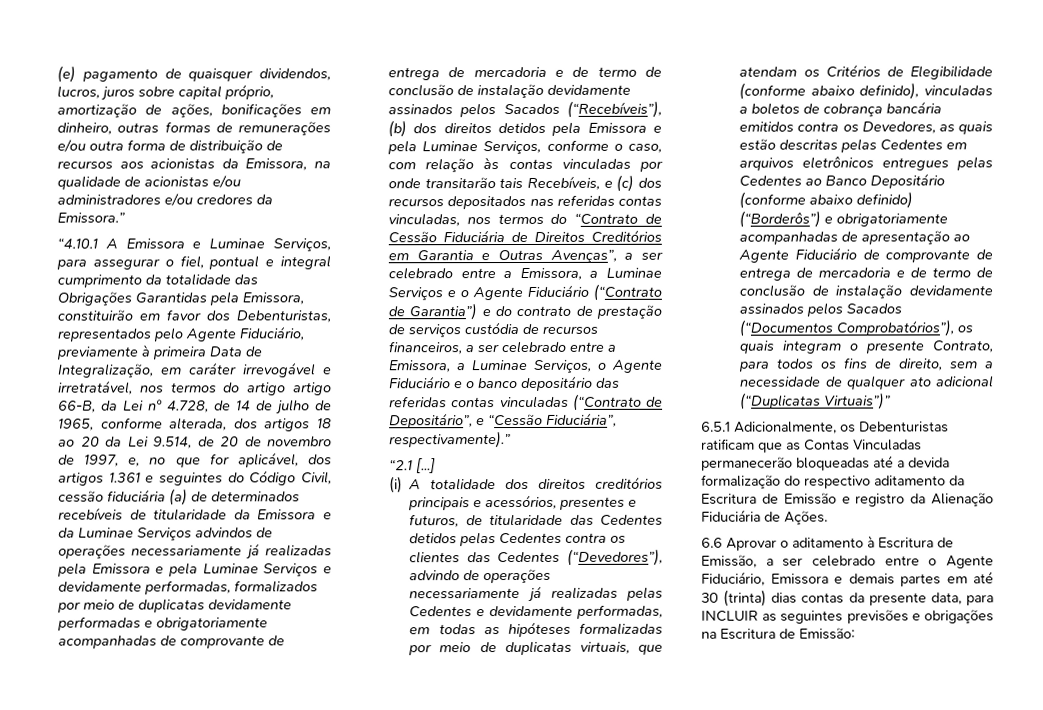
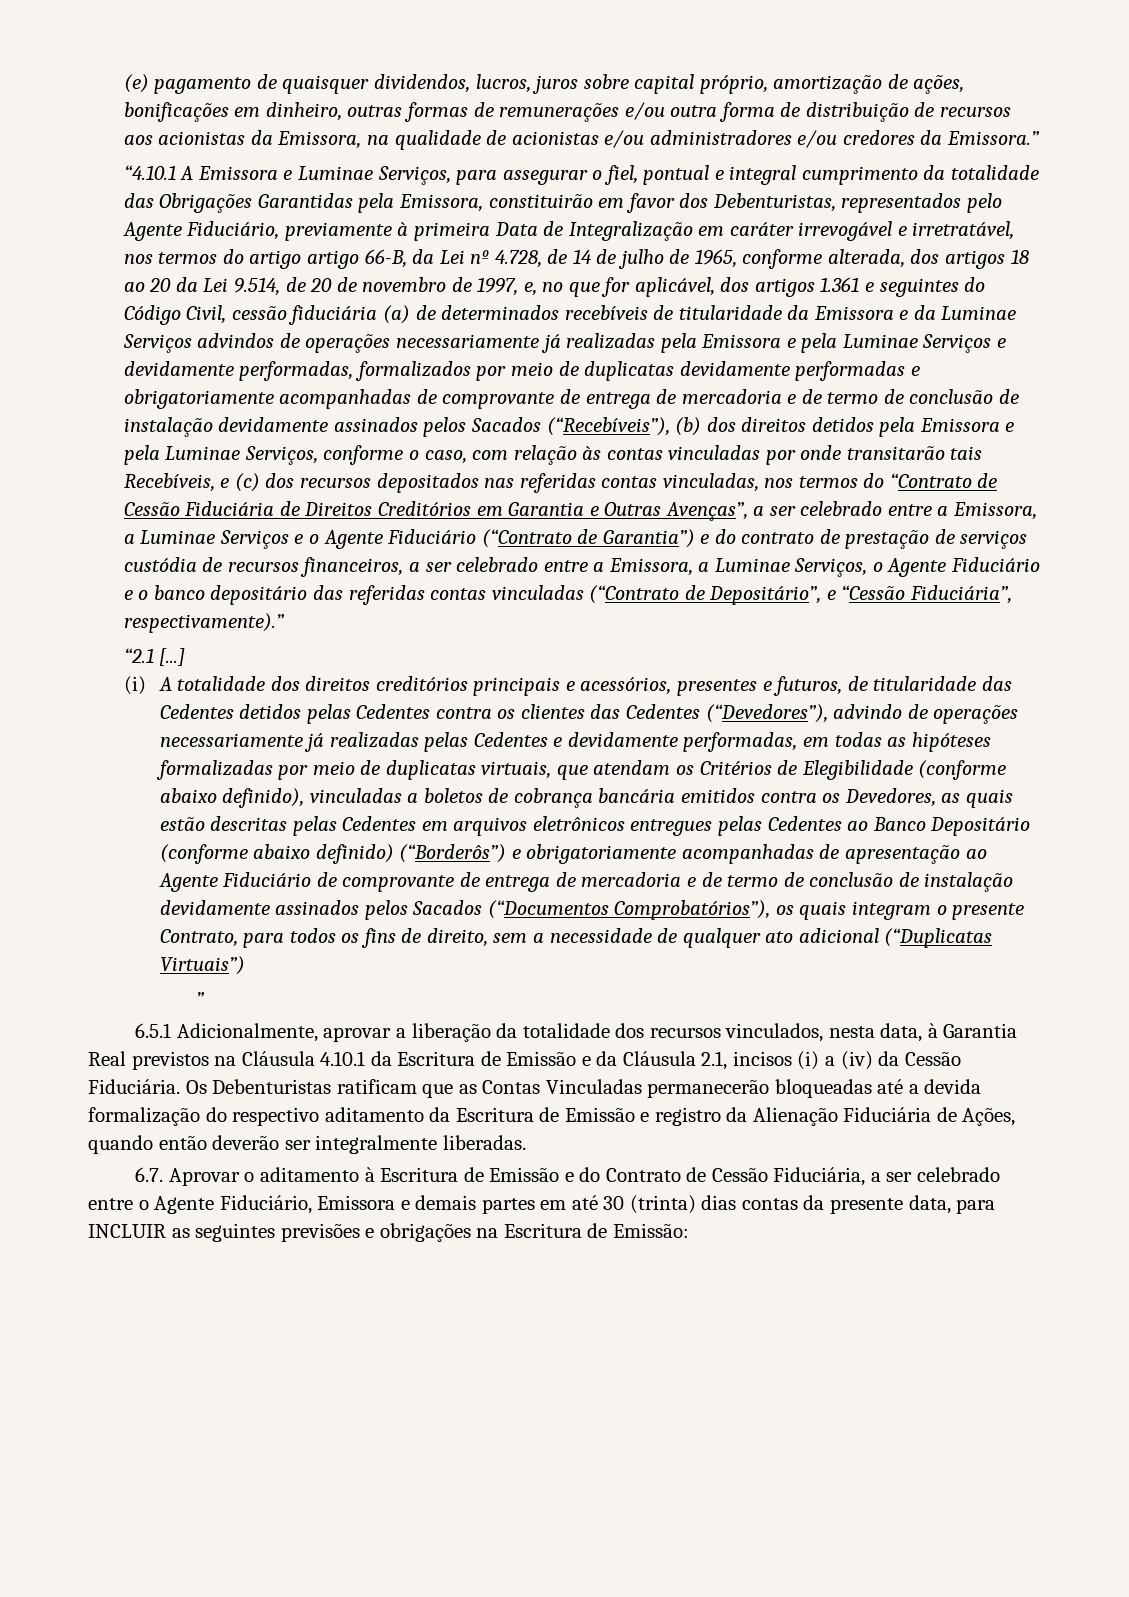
[58,363,155,378] Integralização, -> [568,221,693,241] Integralização
[824,392,892,410] Virtuais”)” -> [159,956,245,975] [195,992,205,1006] Virtuais”) // ”
[840,424,856,433] os -> [323,1023,1018,1042] [88,1051,961,1070] [88,1079,207,1094] aprovar a liberação da totalidade dos recursos vinculados, nesta data, à Garantia Real previstos na Cláusula 4.10.1 da Escritura de Emissão e da Cláusula 2.1, incisos (i) a (iv) da Cessão Fiduciária. Os
[784,510,828,525] [701,537,723,548] Ações. // 6.6 -> [962,1107,1016,1126] [88,1135,526,1154] [135,1167,164,1182] Ações, quando então deverão ser integralmente liberadas. // 6.7.
[701,554,757,568] Emissão, -> [489,1167,866,1186] Emissão e do Contrato de Cessão Fiduciária,

